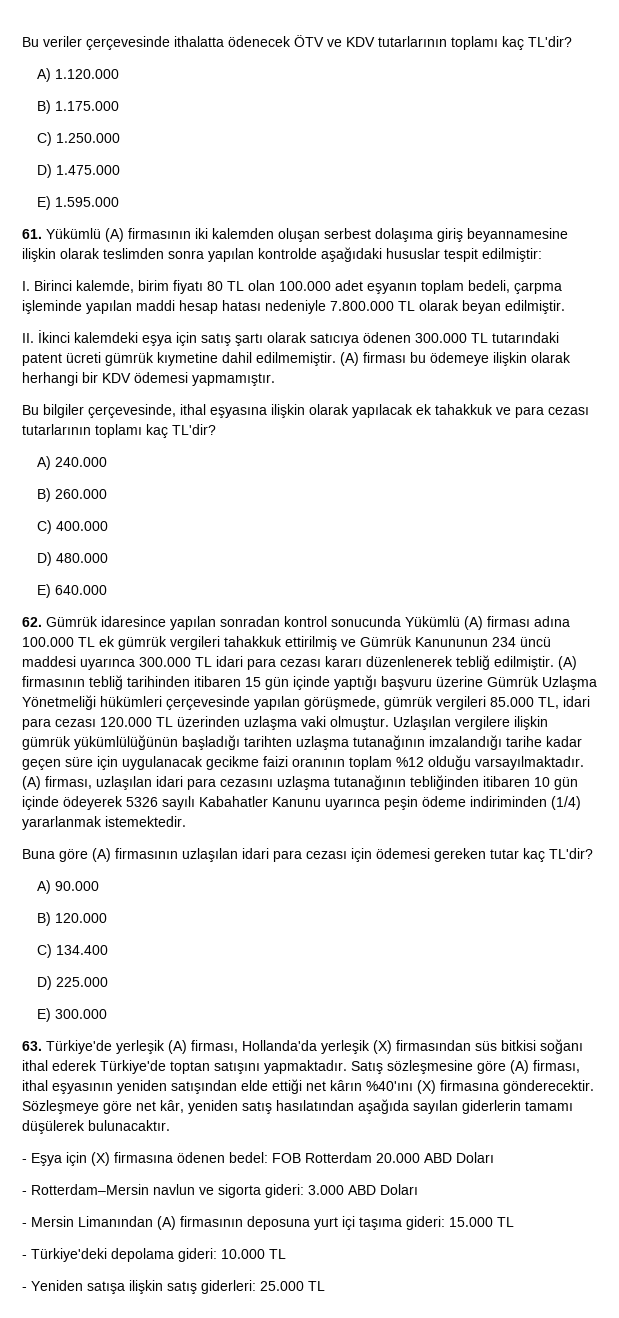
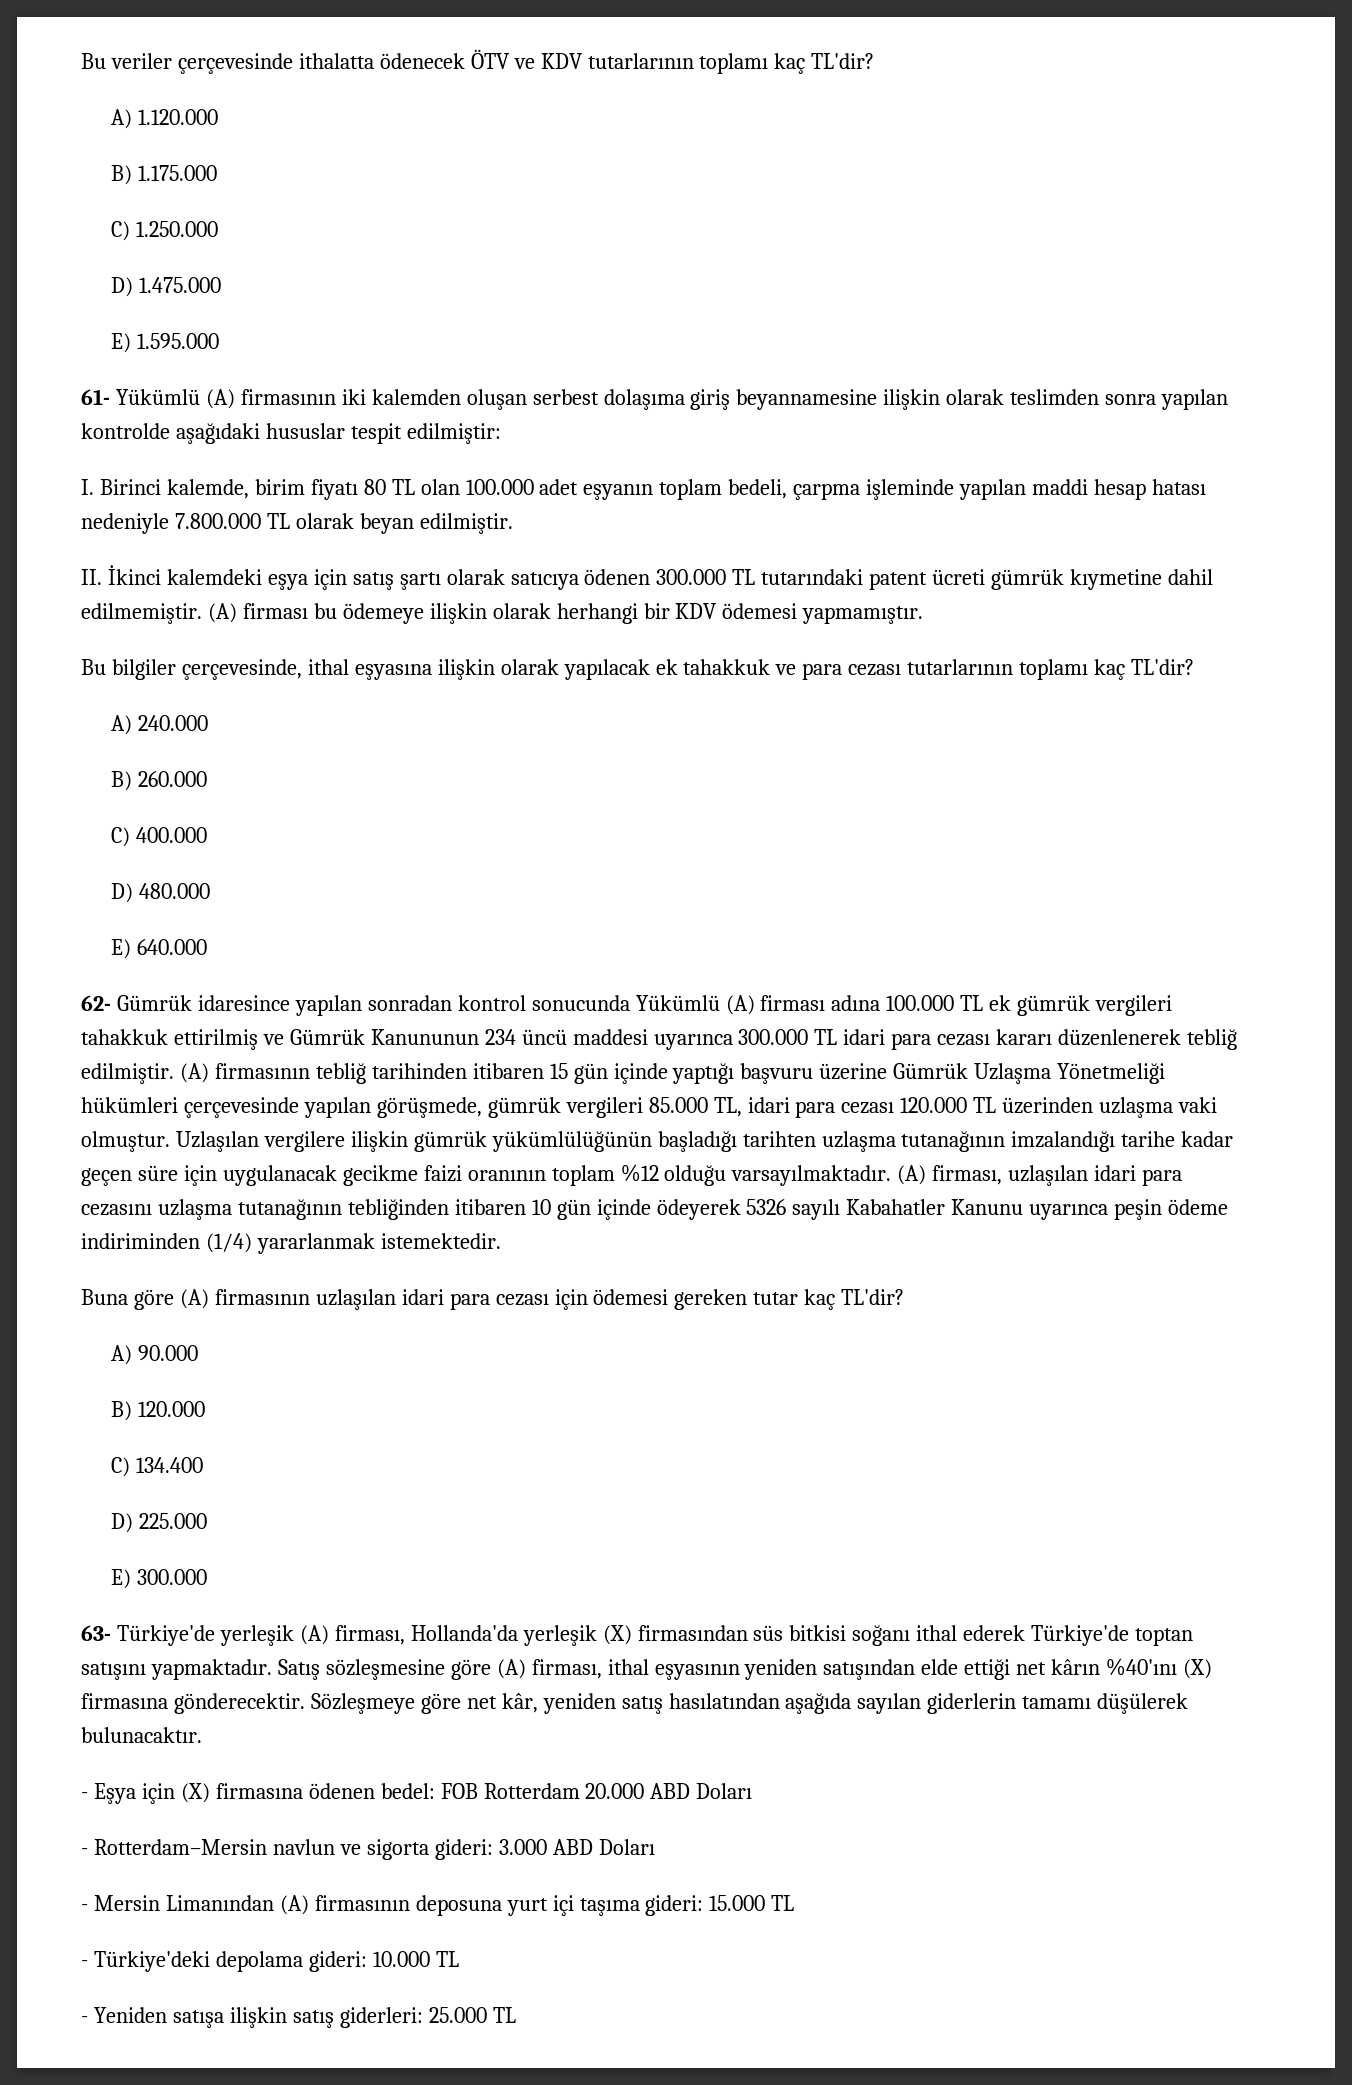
[22,229,42,239] 61. -> [81,389,110,405] 61-
[22,617,42,627] 62. -> [81,995,111,1011] 62-
[22,1041,42,1051] 63. -> [81,1625,111,1641] 63-

